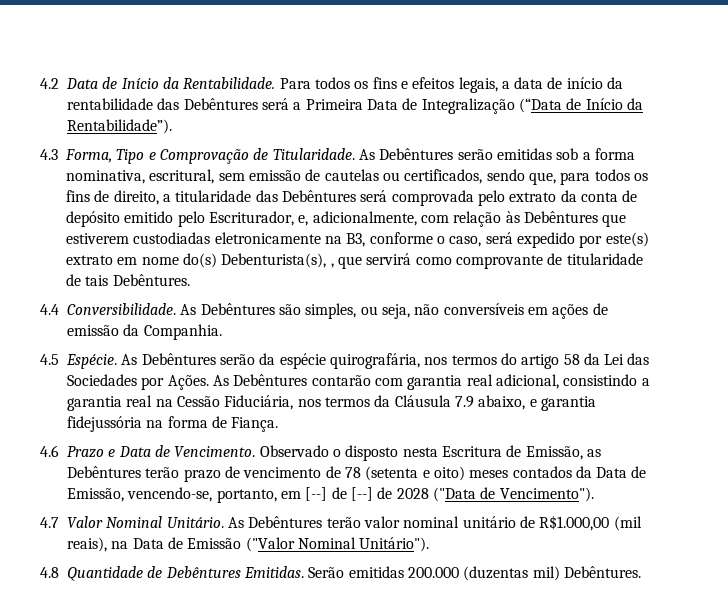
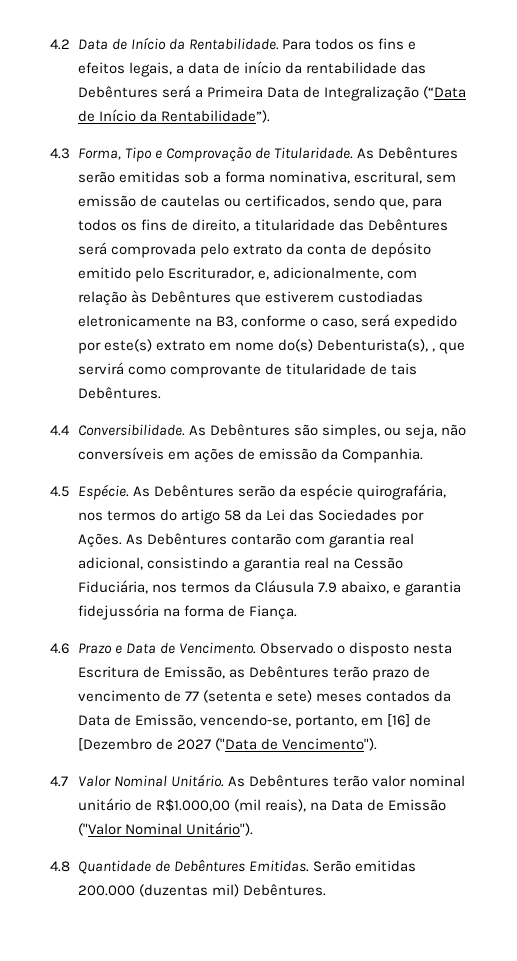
[344,467,361,478] 78 -> [184,691,199,701] 77
[433,466,465,481] oito) -> [276,690,312,703] sete)
[305,487,429,501] [--] de [--] de 2028 -> [386,714,431,727] [77,738,211,751] [16] de [Dezembro de 2027

